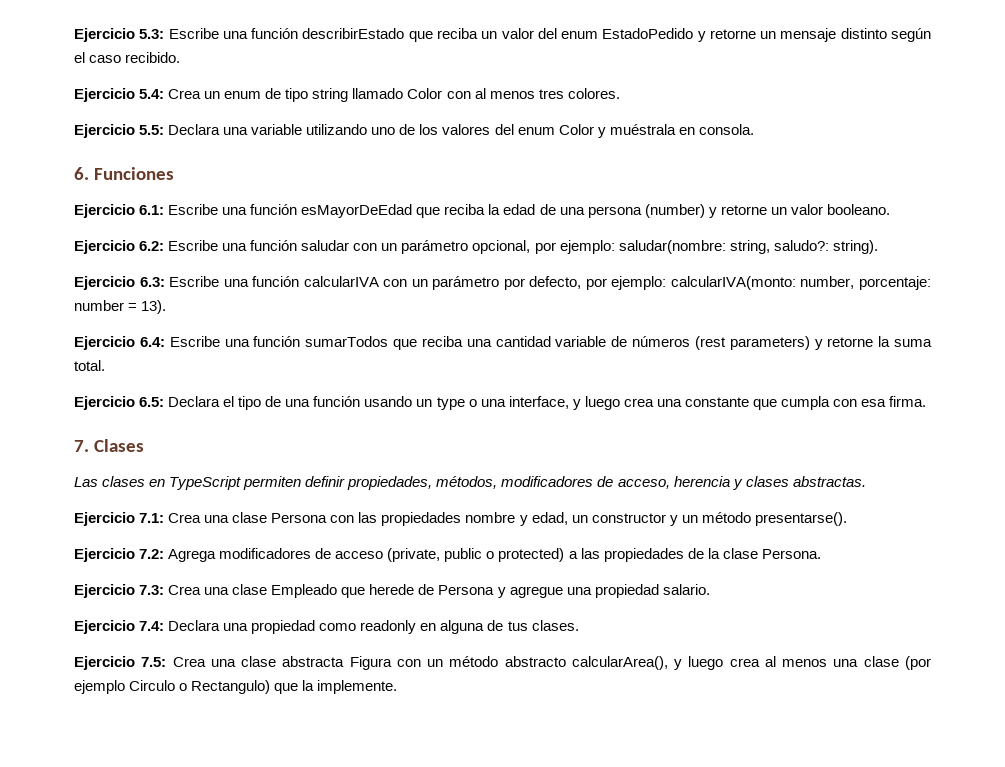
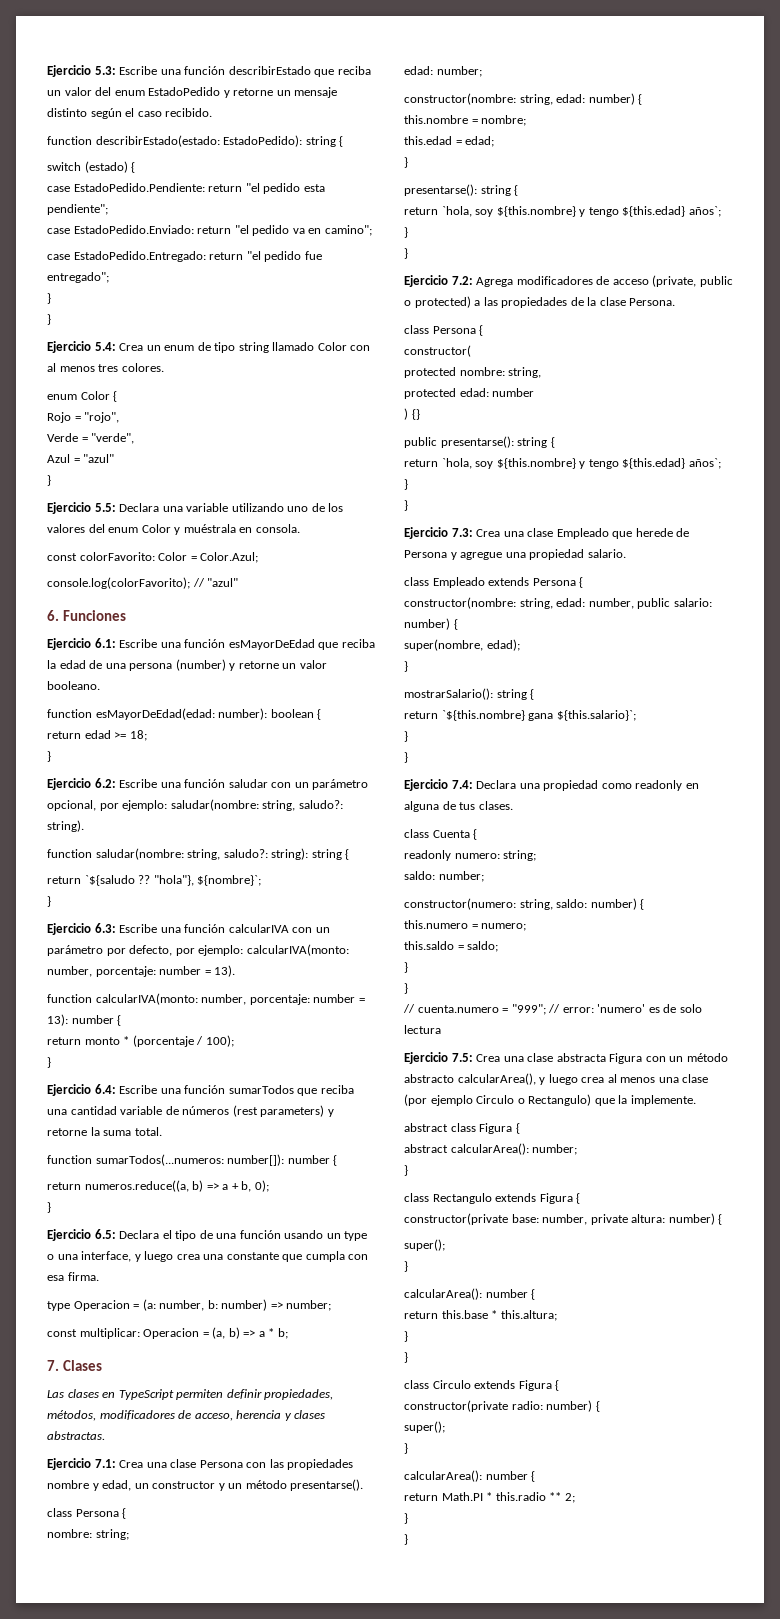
(181, 57) none -> [47,135,344,147] [47,161,136,173] [47,183,325,194] [47,204,108,215] [47,225,372,236] [47,251,322,262] [47,272,109,283] [47,293,51,304] [47,314,51,325] // function describirEstado(estado: EstadoPedido): string { // switch (estado) { // case EstadoPedido.Pendiente: return "el pedido esta pendiente"; // case EstadoPedido.Enviado: return "el pedido va en camino"; // case EstadoPedido.Entregado: return "el pedido fue entregado"; // } // }
(620, 93) none -> [47,391,118,402] [47,412,120,423] [47,433,135,444] [47,454,115,463] [47,475,51,486] // enum Color { // Rojo = "rojo", // Verde = "verde", // Azul = "azul" // }
(754, 129) none -> [47,552,259,563] [47,577,239,589] // const colorFavorito: Color = Color.Azul; // console.log(colorFavorito); // "azul"
(890, 209) none -> [47,708,322,720] [47,730,147,741] [47,751,51,762] // function esMayorDeEdad(edad: number): boolean { // return edad >= 18; // }
(878, 247) none -> [47,848,350,860] [47,875,262,886] [47,896,51,907] // function saludar(nombre: string, saludo?: string): string { // return `${saludo ?? "hola"}, ${nombre}`; // }
(167, 307) none -> [47,993,365,1005] [47,1014,122,1026] [47,1035,234,1047] [47,1057,51,1068] // function calcularIVA(monto: number, porcentaje: number = 13): number { // return monto * (porcentaje / 100); // }
(105, 365) none -> [47,1154,338,1166] [47,1180,269,1192] [47,1202,51,1213] // function sumarTodos(...numeros: number[]): number { // return numeros.reduce((a, b) => a + b, 0); // }
(927, 401) none -> [47,1299,332,1311] [47,1327,288,1339] // type Operacion = (a: number, b: number) => number; // const multiplicar: Operacion = (a, b) => a * b;
(847, 519) none -> [47,1508,127,1519] [47,1529,129,1540] [404,66,482,77] [404,93,643,105] [404,115,527,126] [404,136,495,147] [404,157,408,168] [404,184,519,196] [404,206,721,217] [404,227,408,238] [404,248,408,259] // class Persona { // nombre: string; // edad: number; // constructor(nombre: string, edad: number) { // this.nombre = nombre; // this.edad = edad; // } // presentarse(): string { // return `hola, soy ${this.nombre} y tengo ${this.edad} años`; // } // }
(821, 554) none -> [404,325,484,336] [404,345,471,357] [404,367,542,378] [404,388,535,399] [404,408,420,420] [404,436,555,448] [404,458,721,469] [404,479,408,490] [404,500,408,511] // class Persona { // constructor( // protected nombre: string, // protected edad: number // ) {} // public presentarse(): string { // return `hola, soy ${this.nombre} y tengo ${this.edad} años`; // } // }
(710, 589) none -> [404,577,584,588] [404,597,712,609] [404,618,458,630] [404,639,520,651] [404,661,408,672] [404,688,535,700] [404,710,636,721] [404,731,408,742] [404,752,408,763] // class Empleado extends Persona { // constructor(nombre: string, edad: number, public salario: number) { // super(nombre, edad); // } // mostrarSalario(): string { // return `${this.nombre} gana ${this.salario}`; // } // }
(579, 625) none -> [404,829,478,840] [404,850,537,861] [404,871,484,882] [404,898,645,910] [404,920,527,931] [404,941,499,952] [404,962,408,973] [404,983,408,994] [403,1004,702,1015] [404,1025,441,1034] // class Cuenta { // readonly numero: string; // saldo: number; // constructor(numero: string, saldo: number) { // this.numero = numero; // this.saldo = saldo; // } // } // // cuenta.numero = "999"; // error: 'numero' es de solo lectura
(398, 687) none -> [404,1123,520,1134] [404,1143,578,1155] [404,1165,408,1176] [404,1193,581,1204] [404,1213,723,1225] [404,1239,445,1251] [404,1261,408,1272] [404,1288,536,1300] [404,1310,557,1321] [404,1331,408,1342] [404,1352,408,1363] [404,1380,560,1391] [404,1400,600,1412] [404,1421,445,1433] [404,1443,408,1454] [404,1470,536,1482] [404,1492,575,1503] [404,1513,408,1524] [404,1534,408,1545] // abstract class Figura { // abstract calcularArea(): number; // } // class Rectangulo extends Figura { // constructor(private base: number, private altura: number) { // super(); // } // calcularArea(): number { // return this.base * this.altura; // } // } // class Circulo extends Figura { // constructor(private radio: number) { // super(); // } // calcularArea(): number { // return Math.PI * this.radio ** 2; // } // }

